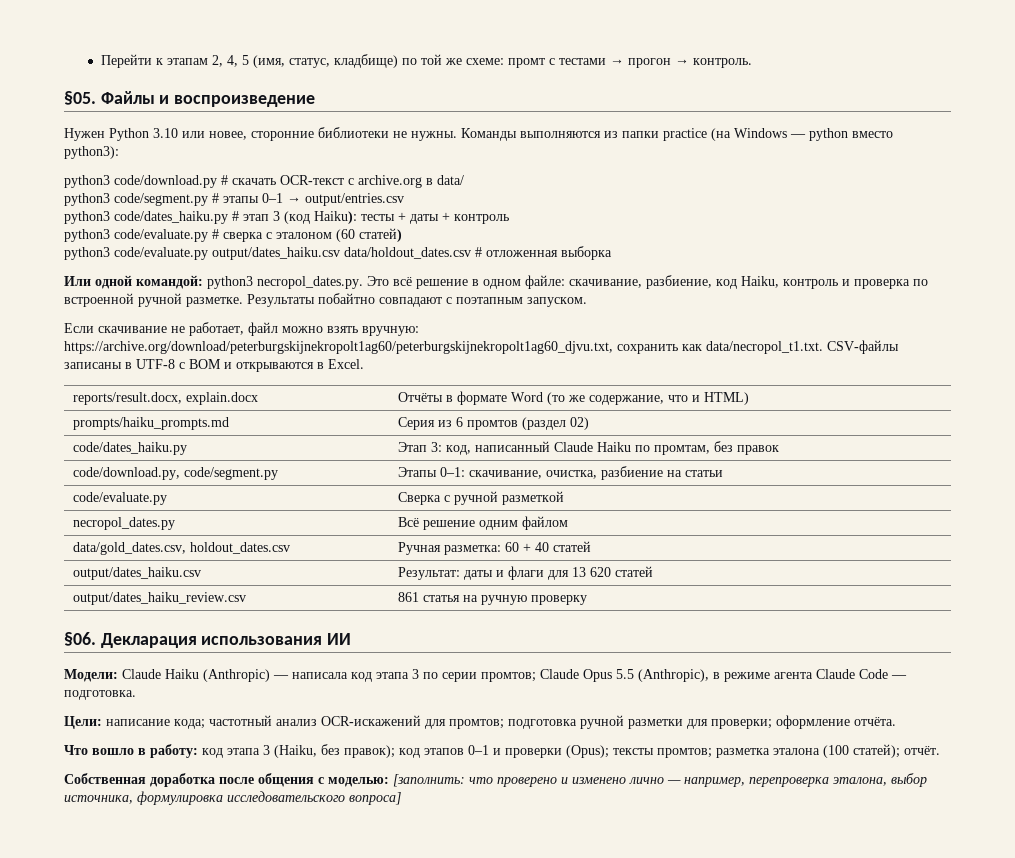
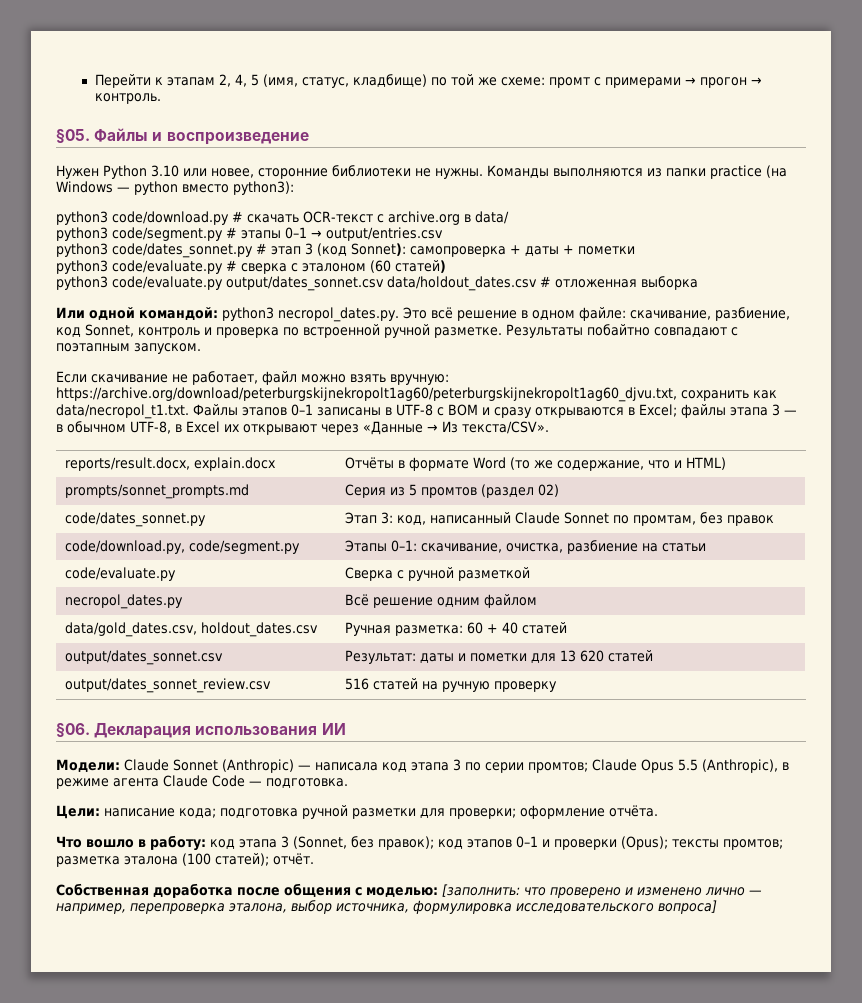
[558,58,606,65] тестами -> [604,77,681,88] примерами
[114,211,228,224] code/dates_haiku.py -> [112,243,253,258] code/dates_sonnet.py
[314,211,395,224] Haiku): тесты -> [351,243,506,257] Sonnet): самопроверка
[454,214,509,224] контроль -> [578,246,635,255] пометки
[212,247,340,260] output/dates_haiku.csv -> [226,276,384,291] output/dates_sonnet.csv
[741,276,779,288] Haiku, -> [85,324,134,337] Sonnet,
[827,340,899,354] CSV-файлы -> [193,404,313,416] Файлы этапов 0–1
(232, 365) none -> [494,407,532,418] сразу
[328,359,364,369] Excel. -> [639,404,797,418] [56,421,549,435] Excel; файлы этапа 3 — в обычном UTF-8, в Excel их открывают через «Данные → Из текста/CSV».
[72,417,229,430] prompts/haiku_prompts.md -> [65,484,250,499] prompts/sonnet_prompts.md
[455,417,463,427] 6 -> [409,484,418,496] 5
[72,442,187,455] code/dates_haiku.py -> [65,512,207,527] code/dates_sonnet.py
[596,442,631,452] Haiku -> [564,512,610,524] Sonnet
[72,567,201,580] output/dates_haiku.csv -> [65,650,224,665] output/dates_sonnet.csv
[507,566,544,580] флаги -> [470,653,528,662] пометки
[72,592,246,605] [397,592,460,602] output/dates_haiku_review.csv | 861 статья -> [65,678,272,693] [345,678,419,690] output/dates_sonnet_review.csv | 516 статей
[165,669,199,679] Haiku -> [173,759,218,771] Sonnet
[209,715,504,729] частотный анализ OCR-искажений для промтов; -> (216, 813) none
[274,745,317,758] (Haiku, -> [293,836,347,849] (Sonnet,

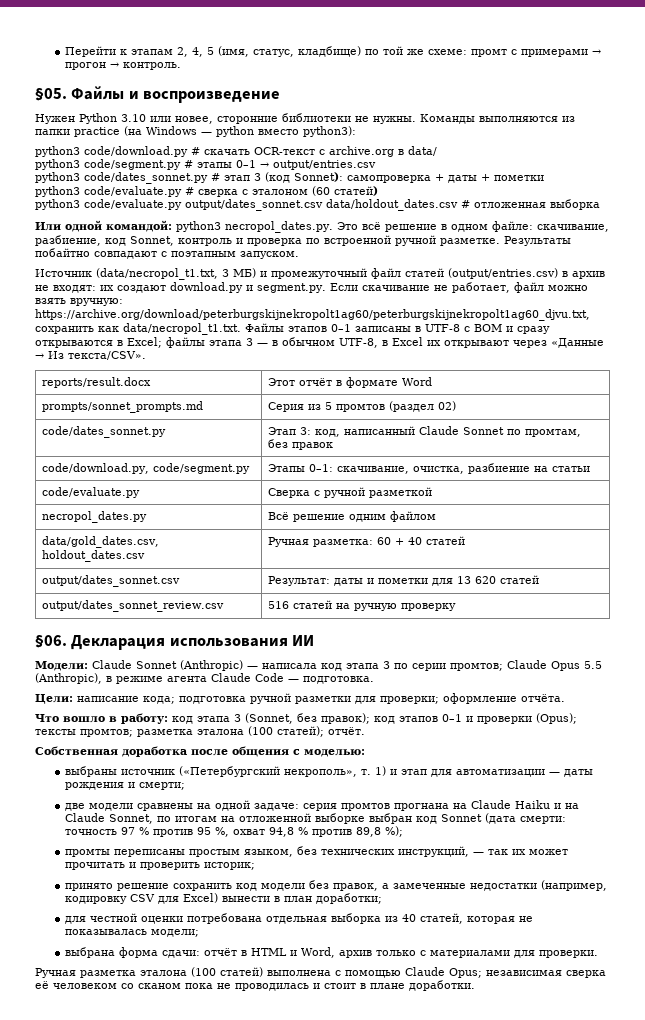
(201, 348) none -> [35,268,605,280] [35,282,326,293] Источник (data/necropol_t1.txt, 3 МБ) и промежуточный файл статей (output/entries.csv) в архив не входят: их создают download.py и segment.py.
[65,457,277,471] [345,457,395,469] reports/result.docx, explain.docx | Отчёты -> [41,377,151,388] [267,378,332,386] reports/result.docx | Этот отчёт
[510,457,727,471] (то же содержание, что и HTML) -> (432, 381) none
[442,884,762,898] [56,900,717,914] [заполнить: что проверено и изменено лично — например, перепроверка эталона, выбор источника, формулировка исследовательского вопроса] -> [65,766,594,777] [65,782,186,790] [65,800,580,811] [65,813,567,824] [65,826,404,837] [65,846,569,857] [65,862,256,870] [65,880,608,891] [65,893,383,904] [65,913,534,924] [65,929,200,937] [65,947,599,958] [35,967,606,978] [35,980,475,991] // выбраны источник («Петербургский некрополь», т. 1) и этап для автоматизации — даты рождения и смерти; // две модели сравнены на одной задаче: серия промтов прогнана на Claude Haiku и на Claude Sonnet, по итогам на отложенной выборке выбран код Sonnet (дата смерти: точность 97 % против 95 %, охват 94,8 % против 89,8 %); // промты переписаны простым языком, без технических инструкций, — так их может прочитать и проверить историк; // принято решение сохранить код модели без правок, а замеченные недостатки (например, кодировку CSV для Excel) вынести в план доработки; // для честной оценки потребована отдельная выборка из 40 статей, которая не показывалась модели; // выбрана форма сдачи: отчёт в HTML и Word, архив только с материалами для проверки. // Ручная разметка эталона (100 статей) выполнена с помощью Claude Opus; независимая сверка её человеком со сканом пока не проводилась и стоит в плане доработки.

